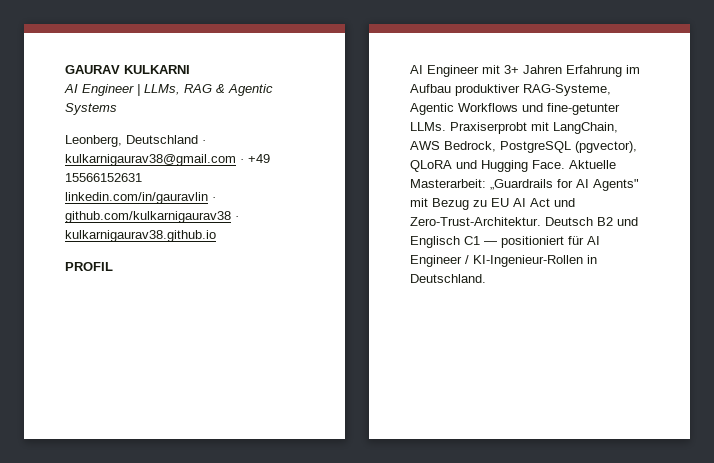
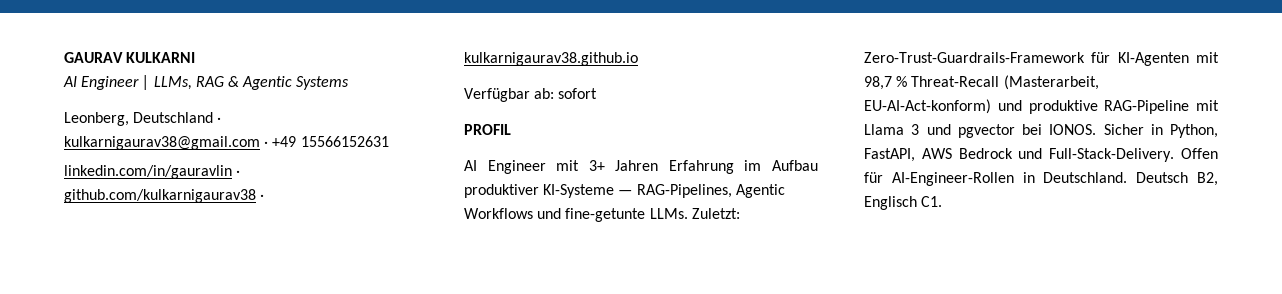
(216, 236) none -> [464,88,598,102] // Verfügbar ab: sofort
[523,84,611,96] [410,103,620,115] [410,122,618,134] [410,141,637,153] [410,160,616,172] [410,179,639,191] [410,198,575,210] [410,217,638,226] [410,236,600,248] [410,255,597,267] [410,274,486,283] RAG-Systeme, Agentic Workflows und fine-getunter LLMs. Praxiserprobt mit LangChain, AWS Bedrock, PostgreSQL (pgvector), QLoRA und Hugging Face. Aktuelle Masterarbeit: „Guardrails for AI Agents" mit Bezug zu EU AI Act und Zero-Trust-Architektur. Deutsch B2 und Englisch C1 — positioniert für AI Engineer / KI-Ingenieur-Rollen in Deutschland. -> [543,184,785,198] [464,208,740,222] [864,52,1219,66] [864,75,1099,90] [864,99,1219,114] [864,124,1218,138] [864,148,1218,162] [864,172,1218,186] [864,196,943,210] KI-Systeme — RAG-Pipelines, Agentic Workflows und fine-getunte LLMs. Zuletzt: Zero-Trust-Guardrails-Framework für KI-Agenten mit 98,7 % Threat-Recall (Masterarbeit, EU-AI-Act-konform) und produktive RAG-Pipeline mit Llama 3 und pgvector bei IONOS. Sicher in Python, FastAPI, AWS Bedrock und Full-Stack-Delivery. Offen für AI-Engineer-Rollen in Deutschland. Deutsch B2, Englisch C1.

